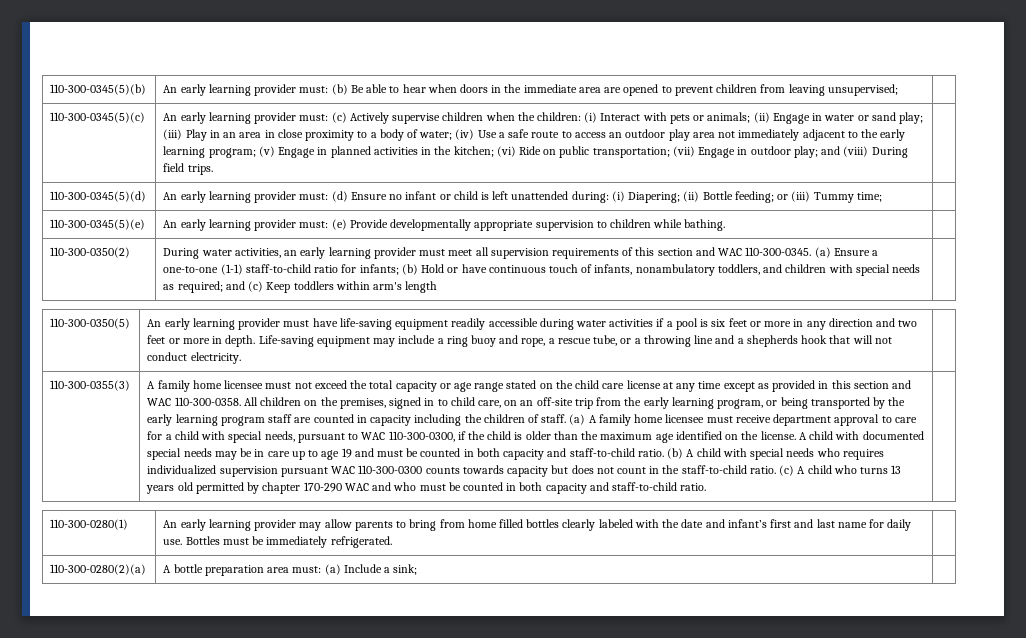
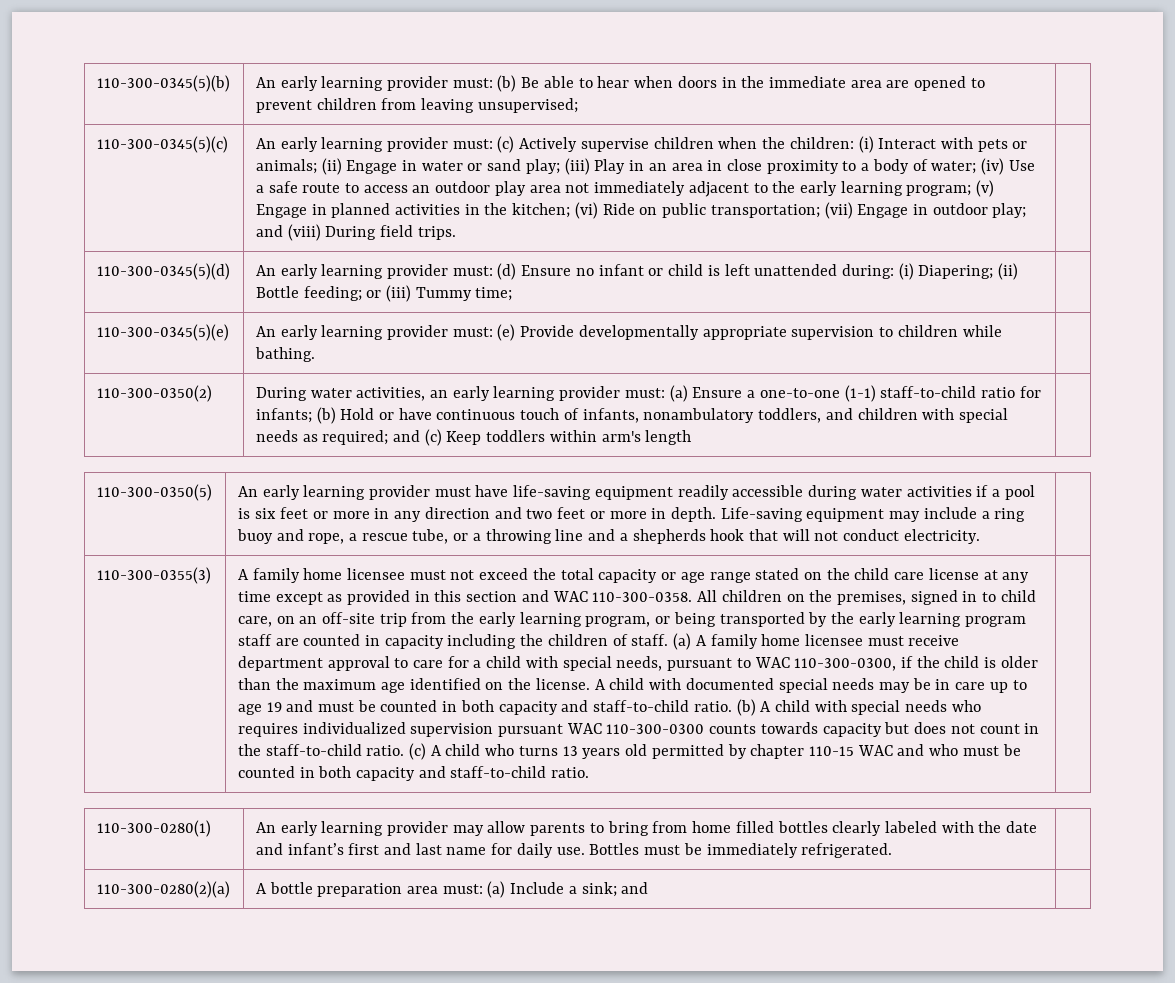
[419,247,812,259] must meet all supervision requirements of this section and WAC 110-300-0345. -> [624,388,665,398] must:
[303,482,342,492] 170-290 -> [808,746,854,756] 110-15
(418, 569) none -> [621,882,649,894] and

